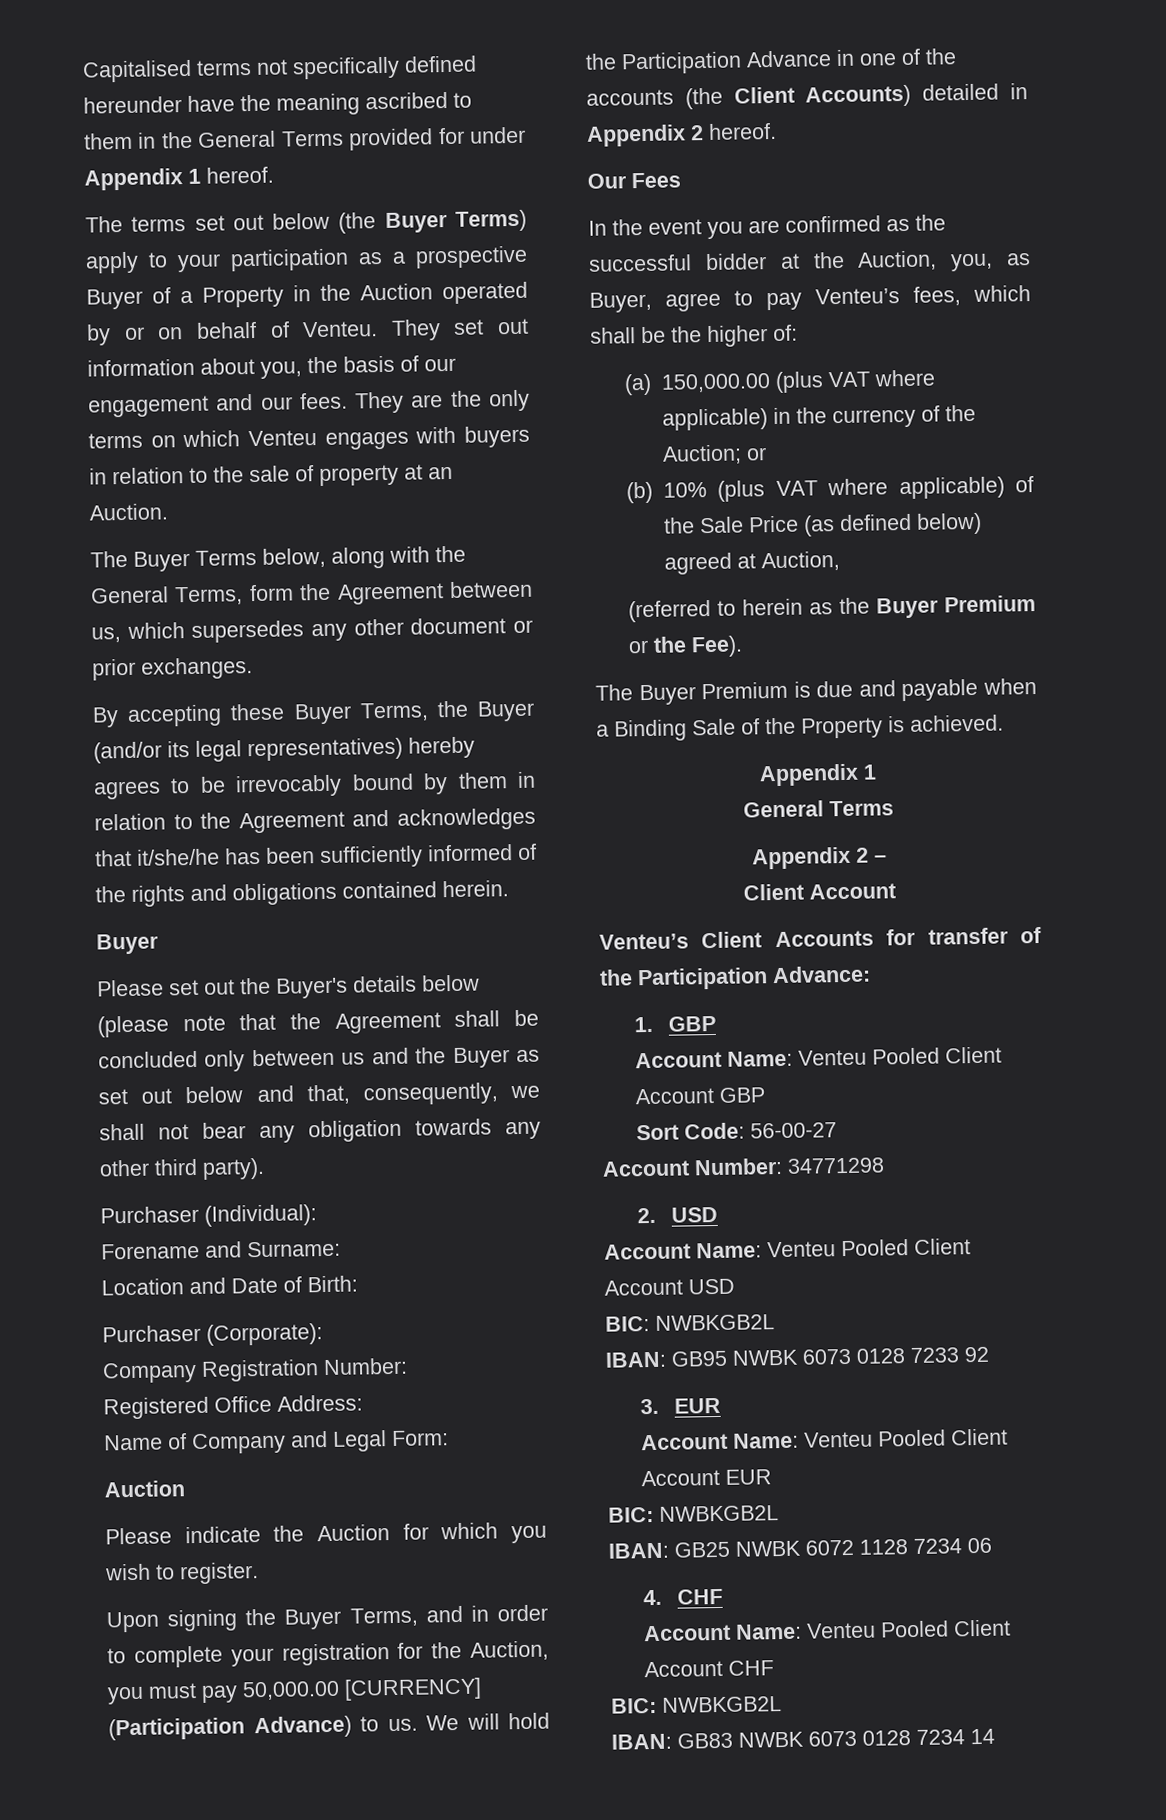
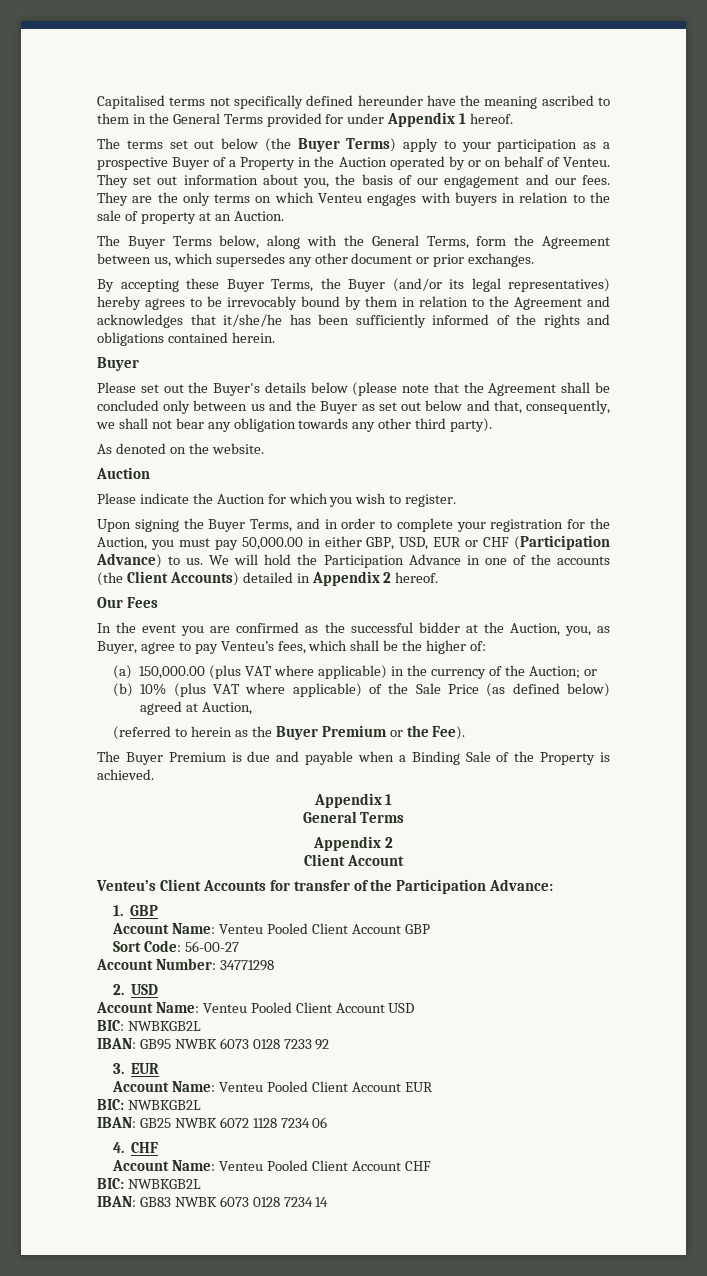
[100,1204,317,1227] [101,1240,341,1260] [101,1275,358,1296] [102,1323,323,1346] [102,1357,408,1384] [103,1394,363,1420] [104,1430,449,1455] Purchaser (Individual): // Forename and Surname: // Location and Date of Birth: // Purchaser (Corporate): // Company Registration Number: // Registered Office Address: // Name of Company and Legal Form: -> [97,443,264,454] As denoted on the website.
[344,1677,482,1701] [CURRENCY] -> [307,536,510,550] in either GBP, USD, EUR or CHF
[873,854,887,863] – -> (393, 842) none

